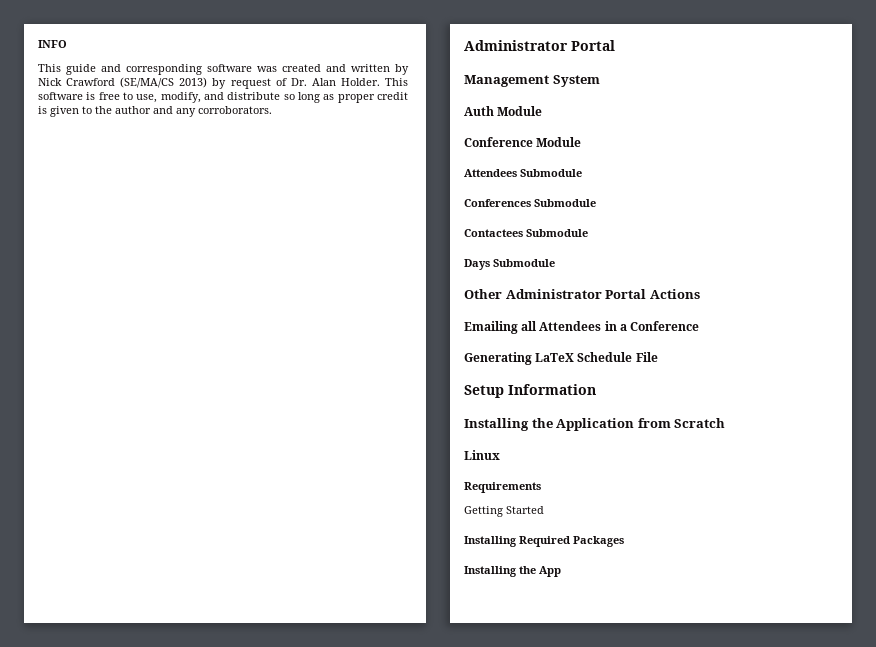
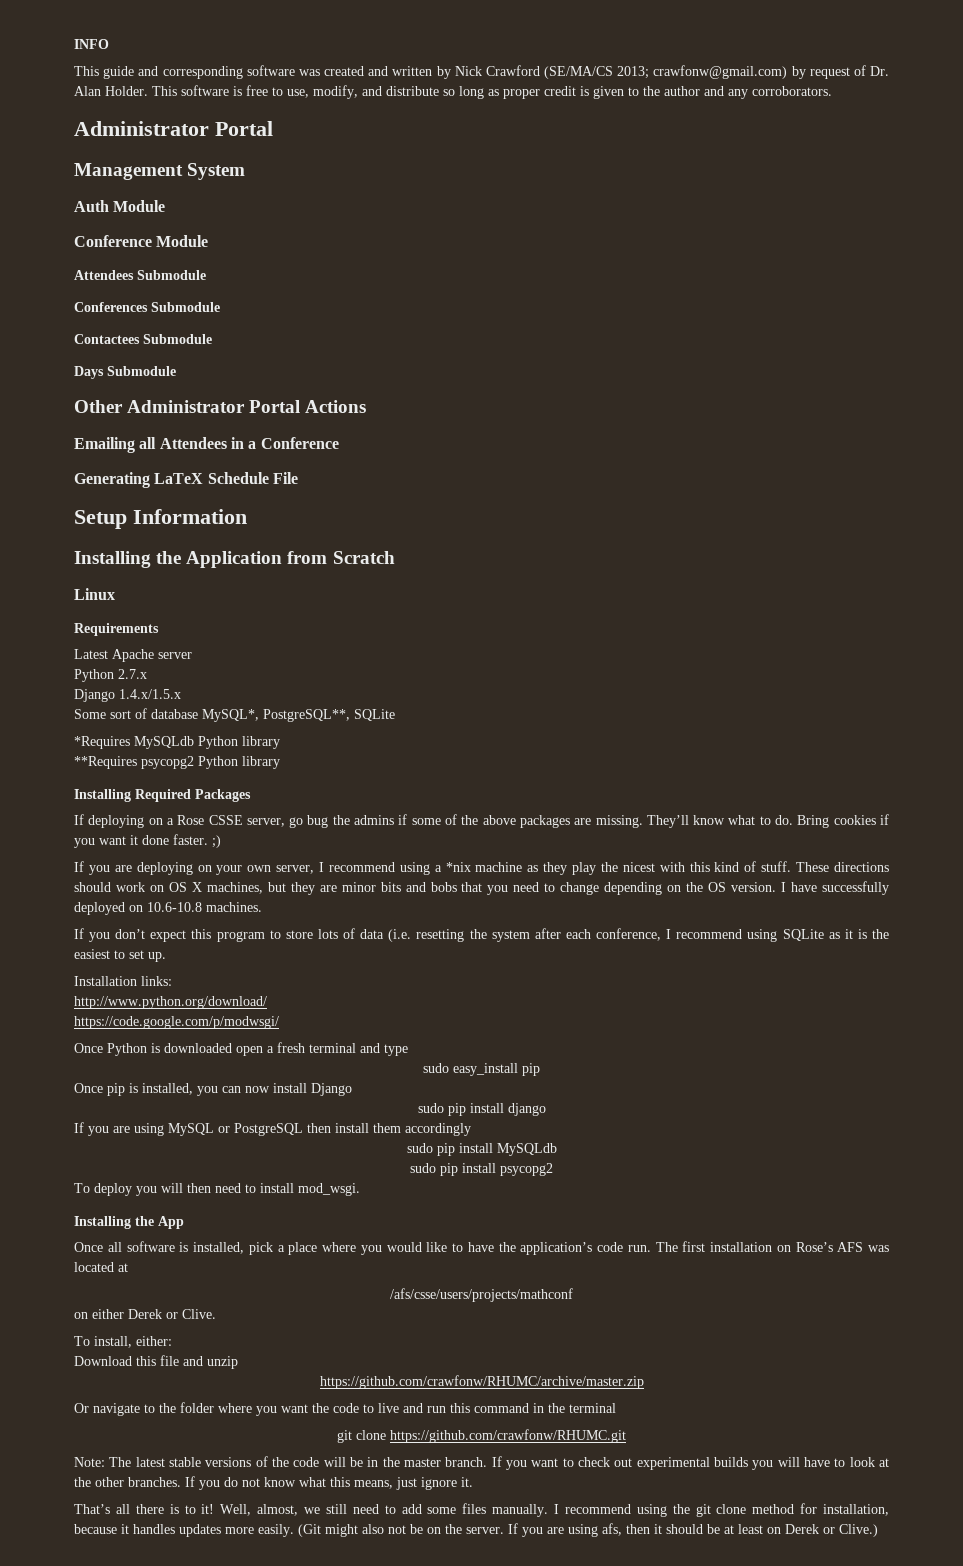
[179,77,208,88] 2013) -> [617,65,788,79] 2013; crawfonw@gmail.com)
[464,506,544,517] [464,536,624,547] [464,566,561,577] Getting Started // Installing Required Packages // Installing the App -> [74,649,192,662] [74,669,147,682] [74,689,181,702] [74,708,395,722] [74,736,280,749] [74,756,280,769] [74,789,251,802] [74,814,889,828] [74,834,221,848] [74,861,889,875] [74,881,890,895] [74,902,262,915] [74,928,890,942] [74,949,166,962] [74,976,172,986] [74,996,267,1009] [74,1016,279,1029] [74,1042,408,1056] [423,1063,540,1076] [74,1083,352,1096] [417,1103,546,1116] [74,1122,471,1136] [406,1143,557,1156] [410,1163,553,1176] [74,1183,360,1196] [74,1216,184,1229] [74,1241,889,1255] [74,1262,128,1272] [390,1288,573,1302] [74,1309,216,1319] [74,1336,172,1348] [74,1355,238,1369] [319,1375,644,1389] [74,1402,616,1416] [337,1429,626,1443] [74,1456,890,1470] [74,1476,473,1490] [74,1503,889,1517] [74,1523,878,1537] Latest Apache server // Python 2.7.x // Django 1.4.x/1.5.x // Some sort of database MySQL*, PostgreSQL**, SQLite // *Requires MySQLdb Python library // **Requires psycopg2 Python library // Installing Required Packages // If deploying on a Rose CSSE server, go bug the admins if some of the above packages are missing. They’ll know what to do. Bring cookies if you want it done faster. ;) // If you are deploying on your own server, I recommend using a *nix machine as they play the nicest with this kind of stuff. These directions should work on OS X machines, but they are minor bits and bobs that you need to change depending on the OS version. I have successfully deployed on 10.6-10.8 machines. // If you don’t expect this program to store lots of data (i.e. resetting the system after each conference, I recommend using SQLite as it is the easiest to set up. // Installation links: // http://www.python.org/download/ // https://code.google.com/p/modwsgi/ // Once Python is downloaded open a fresh terminal and type // sudo easy_install pip // Once pip is installed, you can now install Django // sudo pip install django // If you are using MySQL or PostgreSQL then install them accordingly // sudo pip install MySQLdb // sudo pip install psycopg2 // To deploy you will then need to install mod_wsgi. // Installing the App // Once all software is installed, pick a place where you would like to have the application’s code run. The first installation on Rose’s AFS was located at // /afs/csse/users/projects/mathconf // on either Derek or Clive. // To install, either: // Download this file and unzip // https://github.com/crawfonw/RHUMC/archive/master.zip // Or navigate to the folder where you want the code to live and run this command in the terminal // git clone https://github.com/crawfonw/RHUMC.git // Note: The latest stable versions of the code will be in the master branch. If you want to check out experimental builds you will have to look at the other branches. If you do not know what this means, just ignore it. // That’s all there is to it! Well, almost, we still need to add some files manually. I recommend using the git clone method for installation, because it handles updates more easily. (Git might also not be on the server. If you are using afs, then it should be at least on Derek or Clive.)

